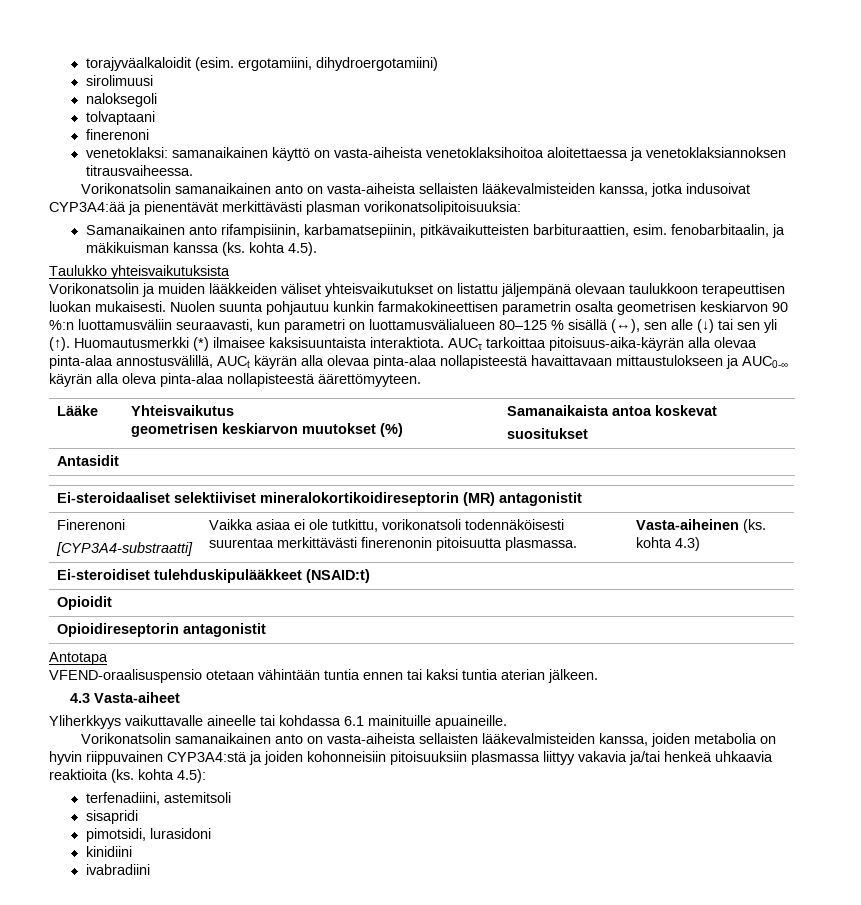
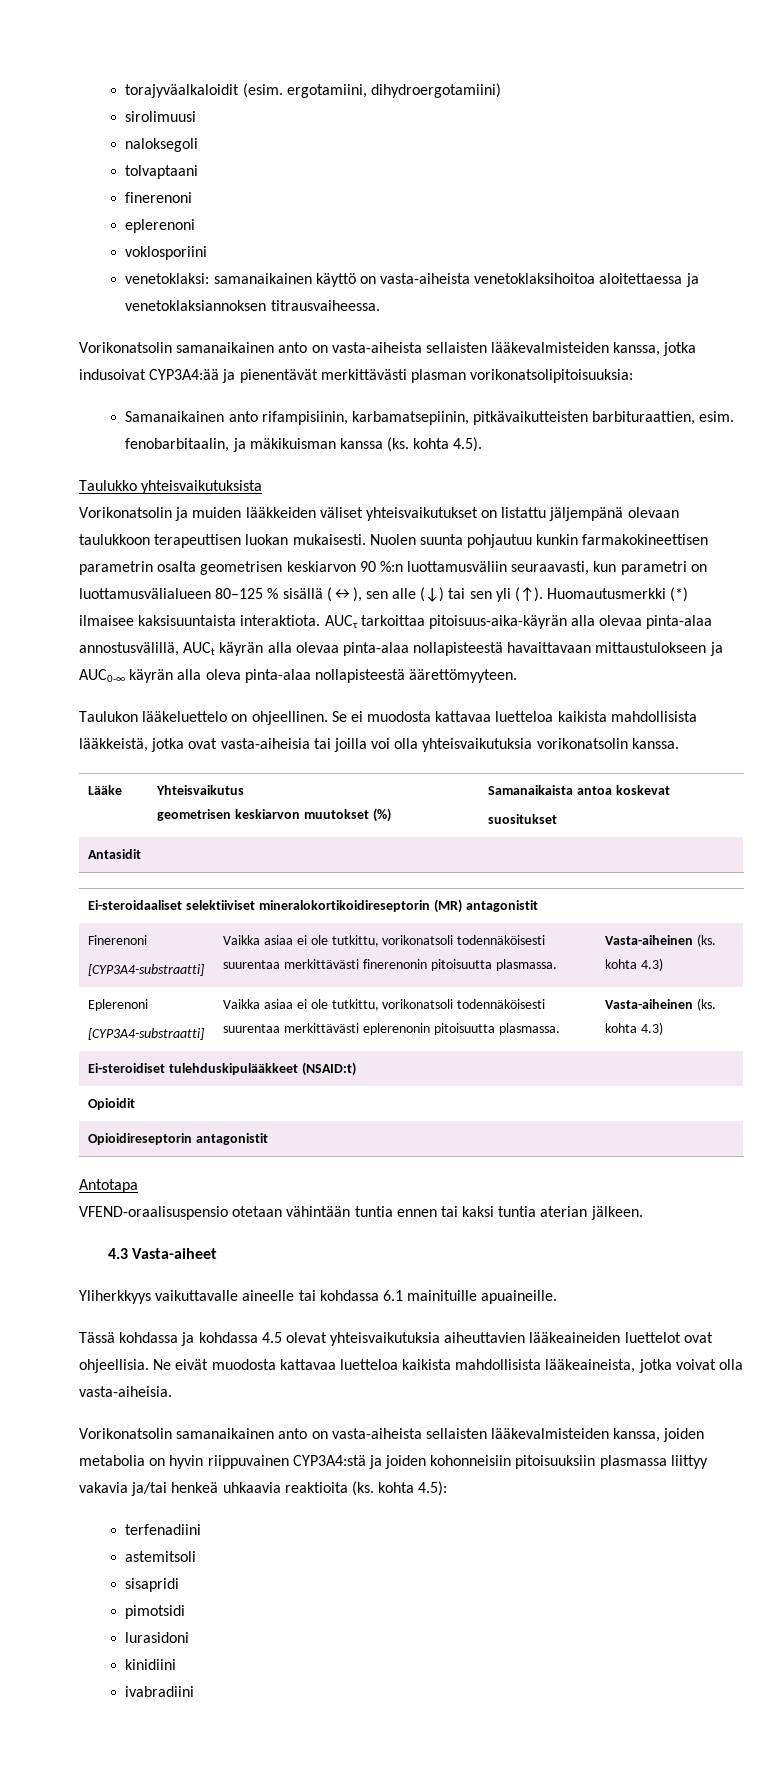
(149, 134) none -> [125,219,196,233] [125,246,208,260] // eplerenoni // voklosporiini
(421, 380) none -> [79,711,697,725] [79,738,679,752] // Taulukon lääkeluettelo on ohjeellinen. Se ei muodosta kattavaa luetteloa kaikista mahdollisista lääkkeistä, jotka ovat vasta-aiheisia tai joilla voi olla yhteisvaikutuksia vorikonatsolin kanssa.
(701, 544) none -> [88,999,149,1011] [88,1028,205,1040] [223,999,546,1011] [223,1023,560,1035] [605,998,717,1011] [605,1022,664,1035] // Eplerenoni // [CYP3A4-substraatti] | Vaikka asiaa ei ole tutkittu, vorikonatsoli todennäköisesti suurentaa merkittävästi eplerenonin pitoisuutta plasmassa. | Vasta-aiheinen (ks. kohta 4.3)
(507, 722) none -> [79,1332,713,1346] [79,1359,744,1373] [79,1386,172,1397] // Tässä kohdassa ja kohdassa 4.5 olevat yhteisvaikutuksia aiheuttavien lääkeaineiden luettelot ovat ohjeellisia. Ne eivät muodosta kattavaa luetteloa kaikista mahdollisista lääkeaineista, jotka voivat olla vasta-aiheisia.
[85,792,160,805] terfenadiini, -> [125,1524,202,1535] terfenadiini //
[85,828,146,842] pimotsidi, -> [125,1605,186,1619] pimotsidi //

